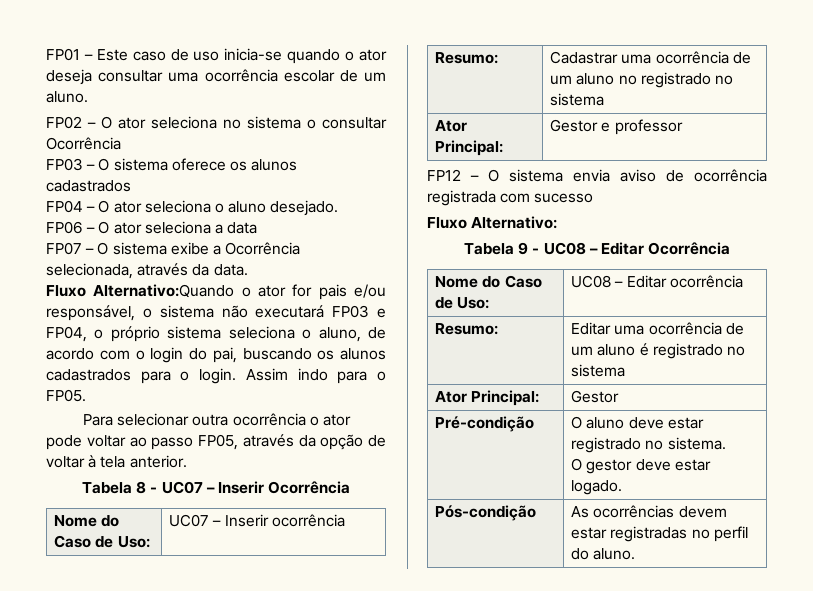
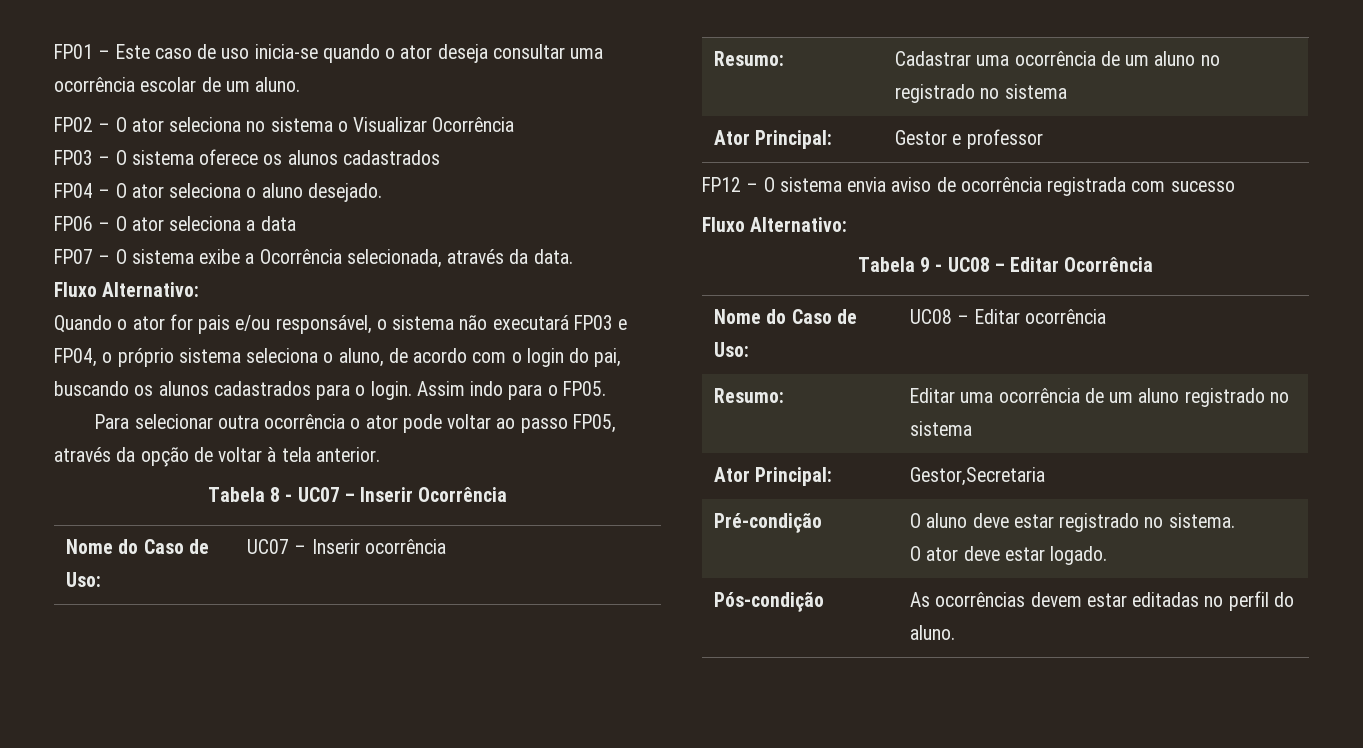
[322,117,387,129] consultar -> [353,117,428,132] Visualizar
[93,284,235,298] Alternativo:Quando -> [102,282,200,297] [54,315,112,333] Alternativo: // Quando
[639,343,745,359] [571,364,626,377] [435,390,540,406] [571,390,620,403] é registrado no sistema // Ator Principal: | Gestor -> [1184,388,1289,407] [910,421,973,436] [714,467,833,486] [910,467,1046,486] registrado no sistema // Ator Principal: | Gestor,Secretaria
[586,459,633,474] gestor -> [926,547,959,561] ator
[610,526,688,542] registradas -> [1132,592,1200,607] editadas

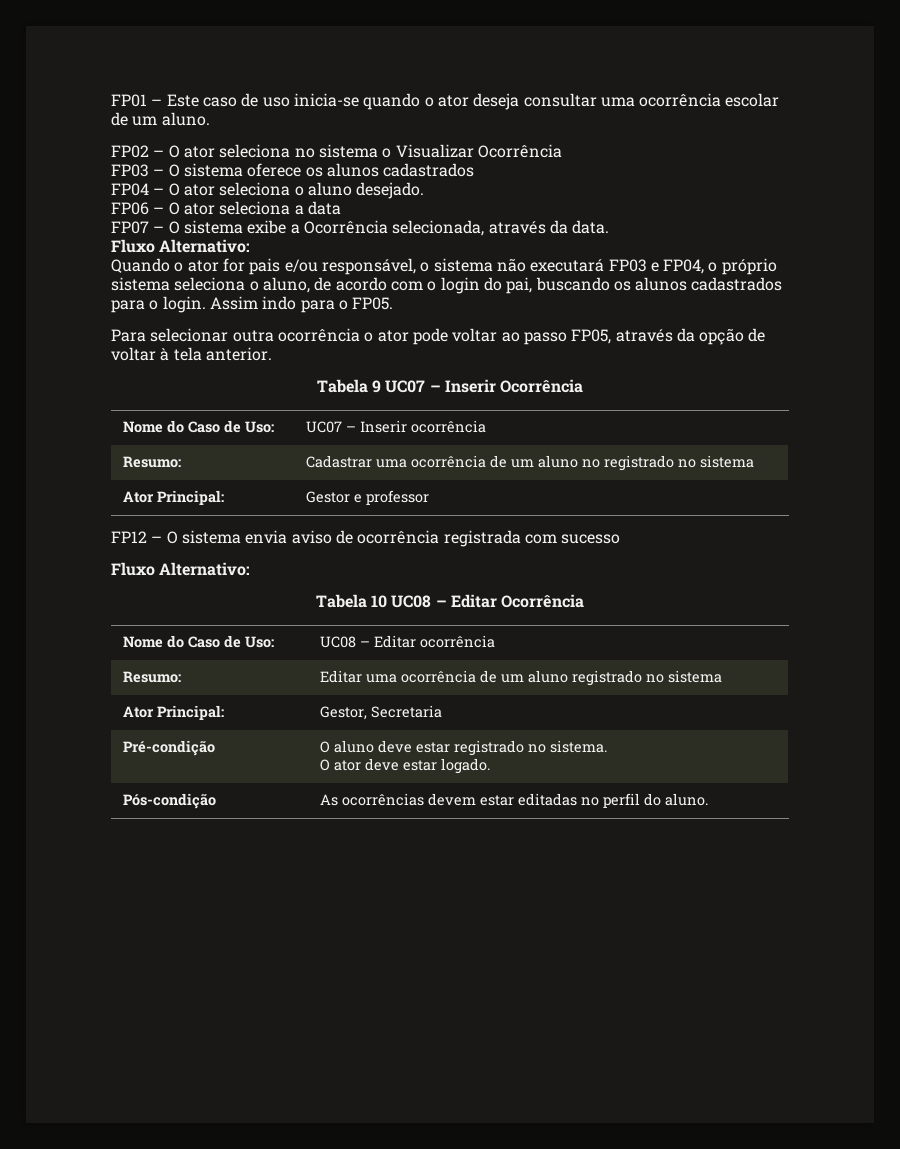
[269,487,293,502] 8 - -> [372,380,382,393] 9
[919,257,943,272] 9 - -> [371,595,388,608] 10
[910,467,1046,486] Gestor,Secretaria -> [319,705,442,720] Gestor, Secretaria

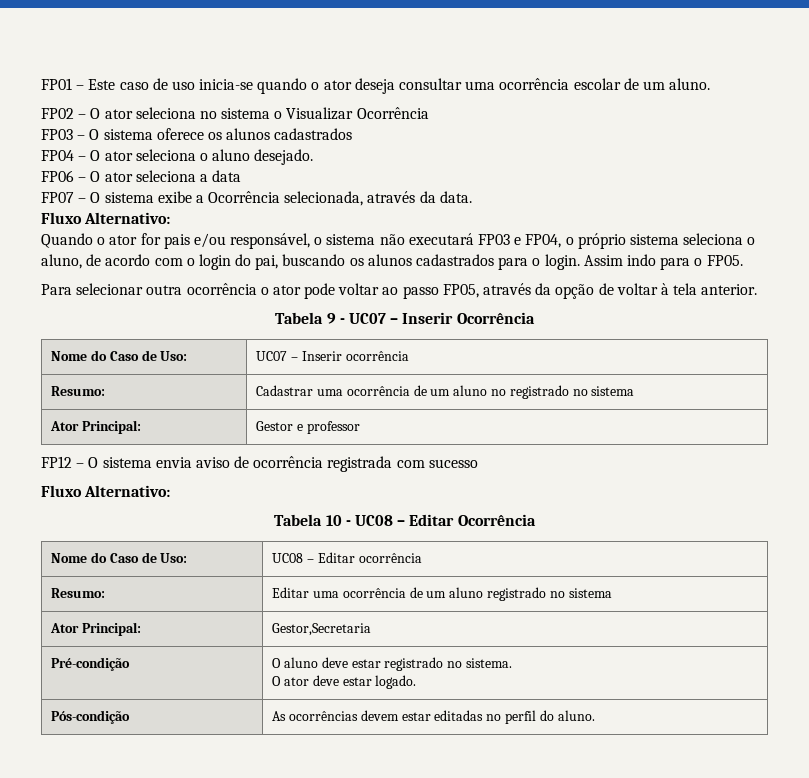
(382, 386) none -> [339,318,345,324] -
(388, 601) none -> [345,520,351,526] -
[319,705,442,720] Gestor, Secretaria -> [272,623,372,636] Gestor,Secretaria

